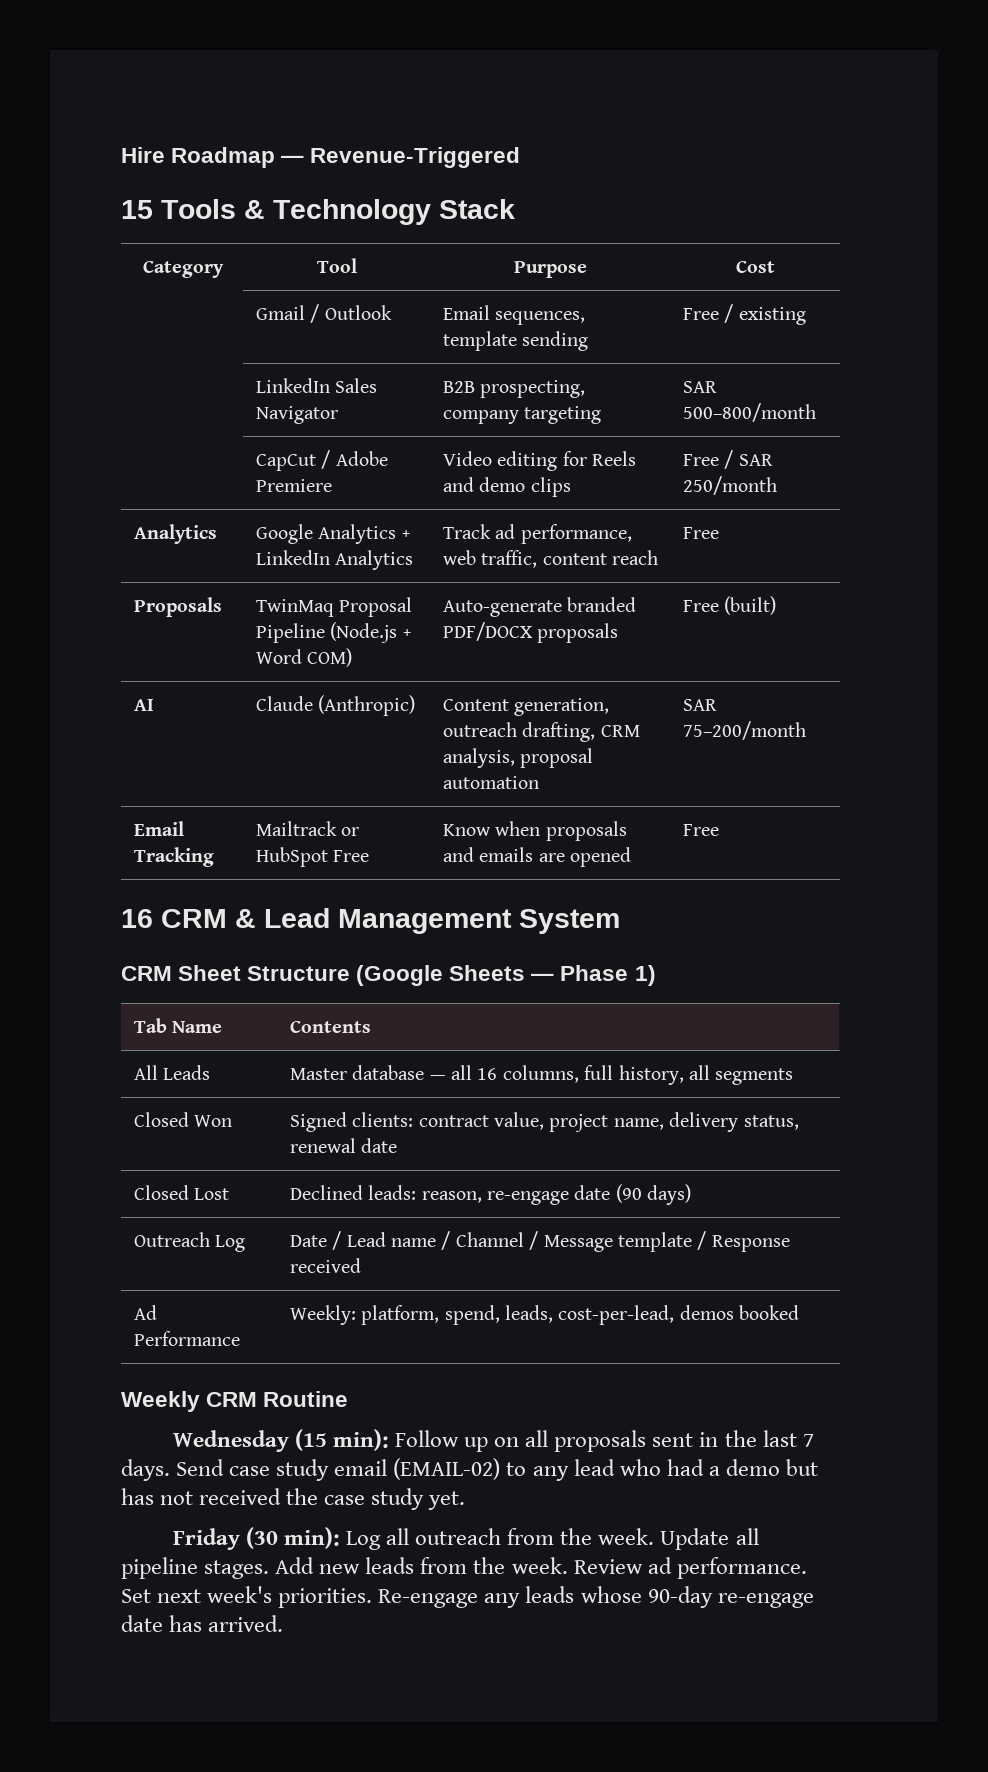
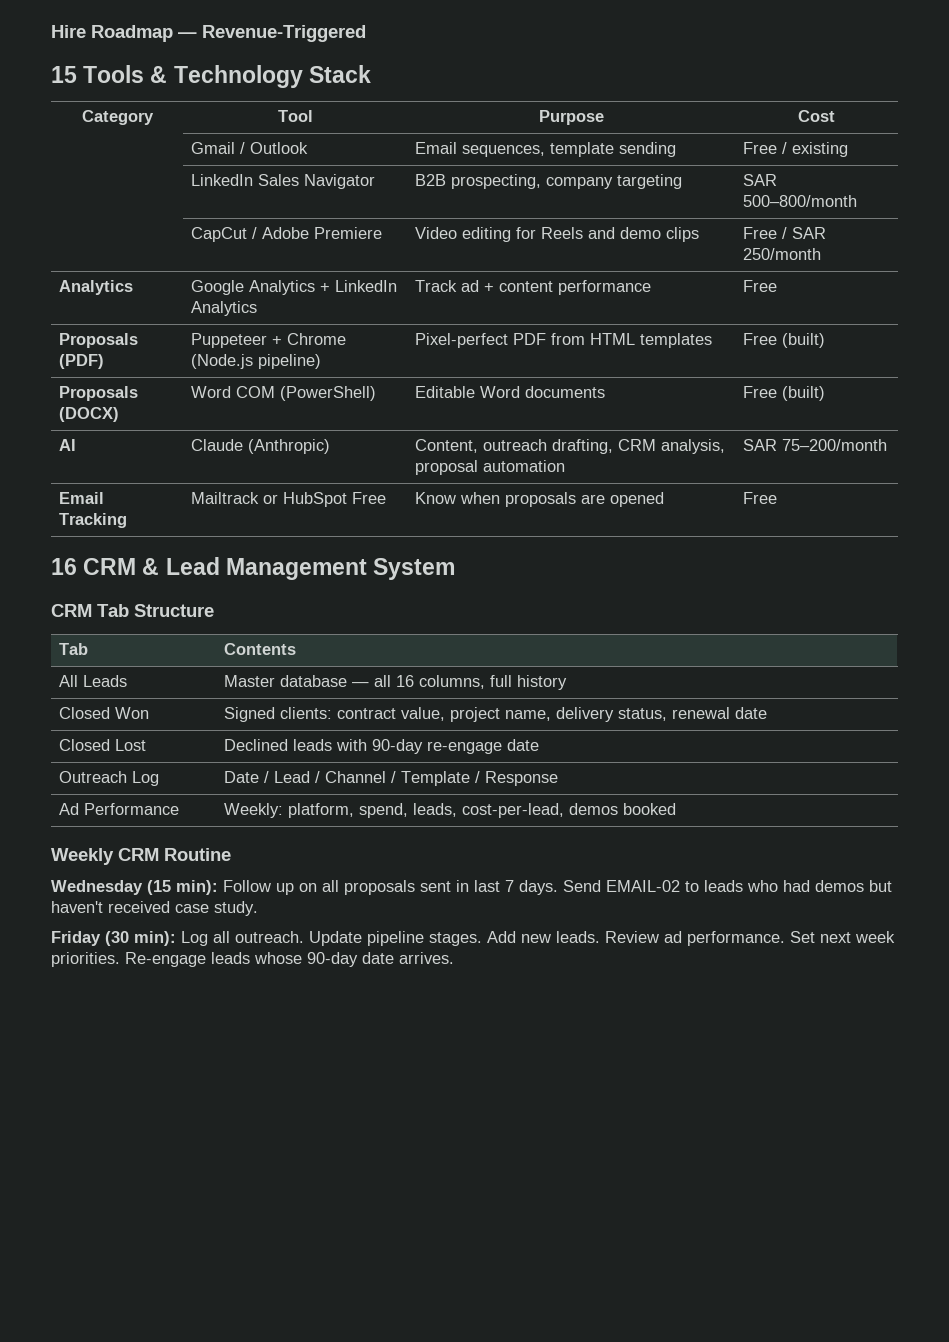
[520,524,632,544] [442,550,659,568] [682,527,719,539] [133,597,222,617] [255,597,413,617] [255,622,411,643] [255,648,353,667] [442,597,637,617] [442,622,619,643] performance, web traffic, content reach | Free // Proposals | TwinMaq Proposal Pipeline (Node.js + Word COM) | Auto-generate branded PDF/DOCX proposals -> [483,280,651,295] [742,280,777,292] [58,333,138,348] [58,354,104,369] [190,333,346,348] [190,354,321,369] [414,333,712,348] [742,333,825,348] [58,386,138,401] [58,407,119,422] [190,386,376,401] [414,386,605,398] + content performance | Free // Proposals (PDF) | Puppeteer + Chrome (Node.js pipeline) | Pixel-perfect PDF from HTML templates | Free (built) // Proposals (DOCX) | Word COM (PowerShell) | Editable Word documents
[442,698,610,716] Content generation, -> [414,439,478,453] Content,
[442,847,534,862] and emails -> (576, 499) none
[178,965,242,981] Sheet -> [97,604,129,617] Tab
[356,965,656,986] [133,1018,223,1033] (Google Sheets — Phase 1) // Tab Name -> [58,643,88,655] // Tab
[618,1065,794,1085] history, all segments -> [516,675,567,690] history
[368,1184,692,1205] leads: reason, re-engage date (90 days) -> [292,739,539,754] leads with 90-day re-engage date
[391,1238,437,1247] name -> (310, 777) none
[543,1232,693,1252] Message template -> [400,771,470,786] Template
[289,1258,361,1273] received -> (558, 778) none
[724,1430,757,1447] the -> (469, 886) none
[229,1458,818,1481] [121,1488,466,1510] case study email (EMAIL-02) to any lead who had a demo but has not received the case study yet. -> [606,880,892,892] [51,901,258,916] EMAIL-02 to leads who had demos but haven't received case study.
[415,1528,759,1550] [121,1557,568,1579] outreach from the week. Update all pipeline stages. Add new leads from the week. -> [235,931,600,946] outreach. Update pipeline stages. Add new leads.
[207,1586,273,1603] week's -> [855,931,895,943] week
[484,1593,521,1608] any -> (206, 959) none
[717,1593,814,1608] [121,1615,284,1632] re-engage date has arrived. -> [362,952,454,964] date arrives.

